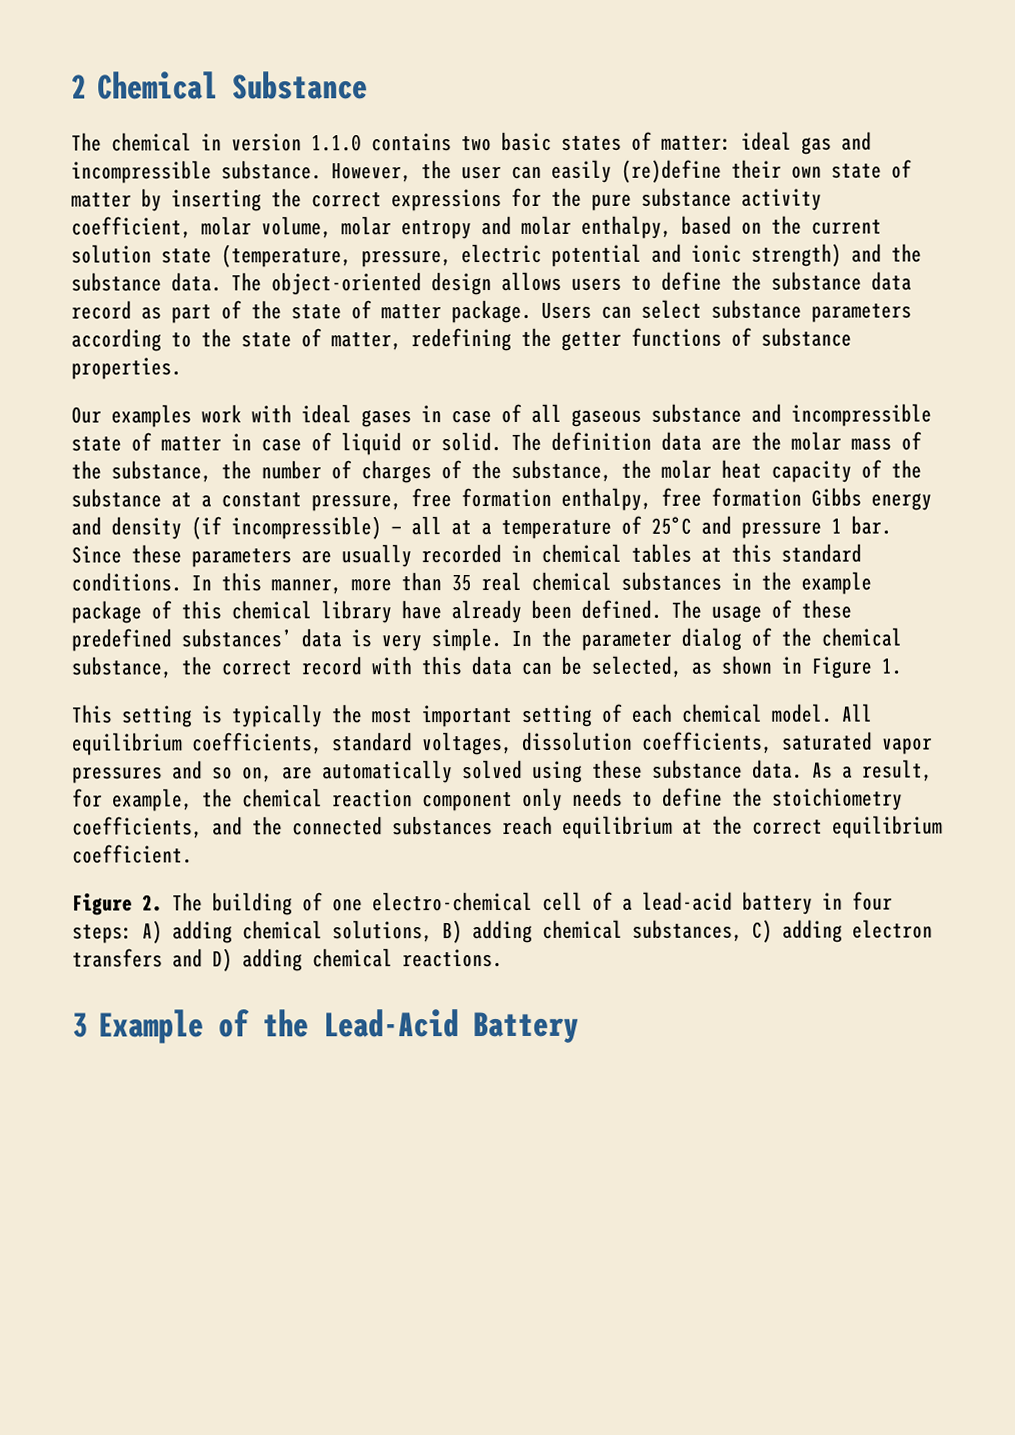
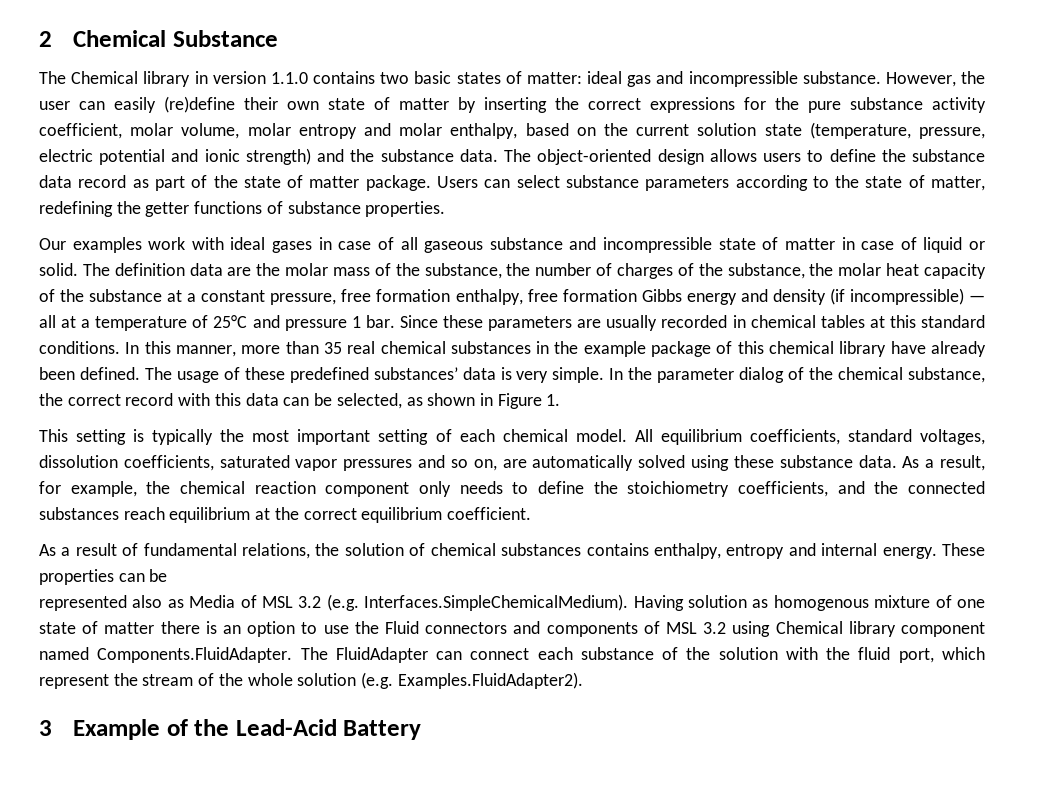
[111,132,192,152] chemical -> [71,71,191,87] Chemical library
[72,891,893,916] [72,919,933,944] [72,948,503,972] Figure 2. The building of one electro-chemical cell of a lead-acid battery in four steps: A) adding chemical solutions, B) adding chemical substances, C) adding electron transfers and D) adding chemical reactions. -> [39,543,985,559] [39,569,168,585] [39,594,985,611] [39,621,986,637] [39,647,985,663] [39,672,583,689] As a result of fundamental relations, the solution of chemical substances contains enthalpy, entropy and internal energy. These properties can be // represented also as Media of MSL 3.2 (e.g. Interfaces.SimpleChemicalMedium). Having solution as homogenous mixture of one state of matter there is an option to use the Fluid connectors and components of MSL 3.2 using Chemical library component named Components.FluidAdapter. The FluidAdapter can connect each substance of the solution with the fluid port, which represent the stream of the whole solution (e.g. Examples.FluidAdapter2).

